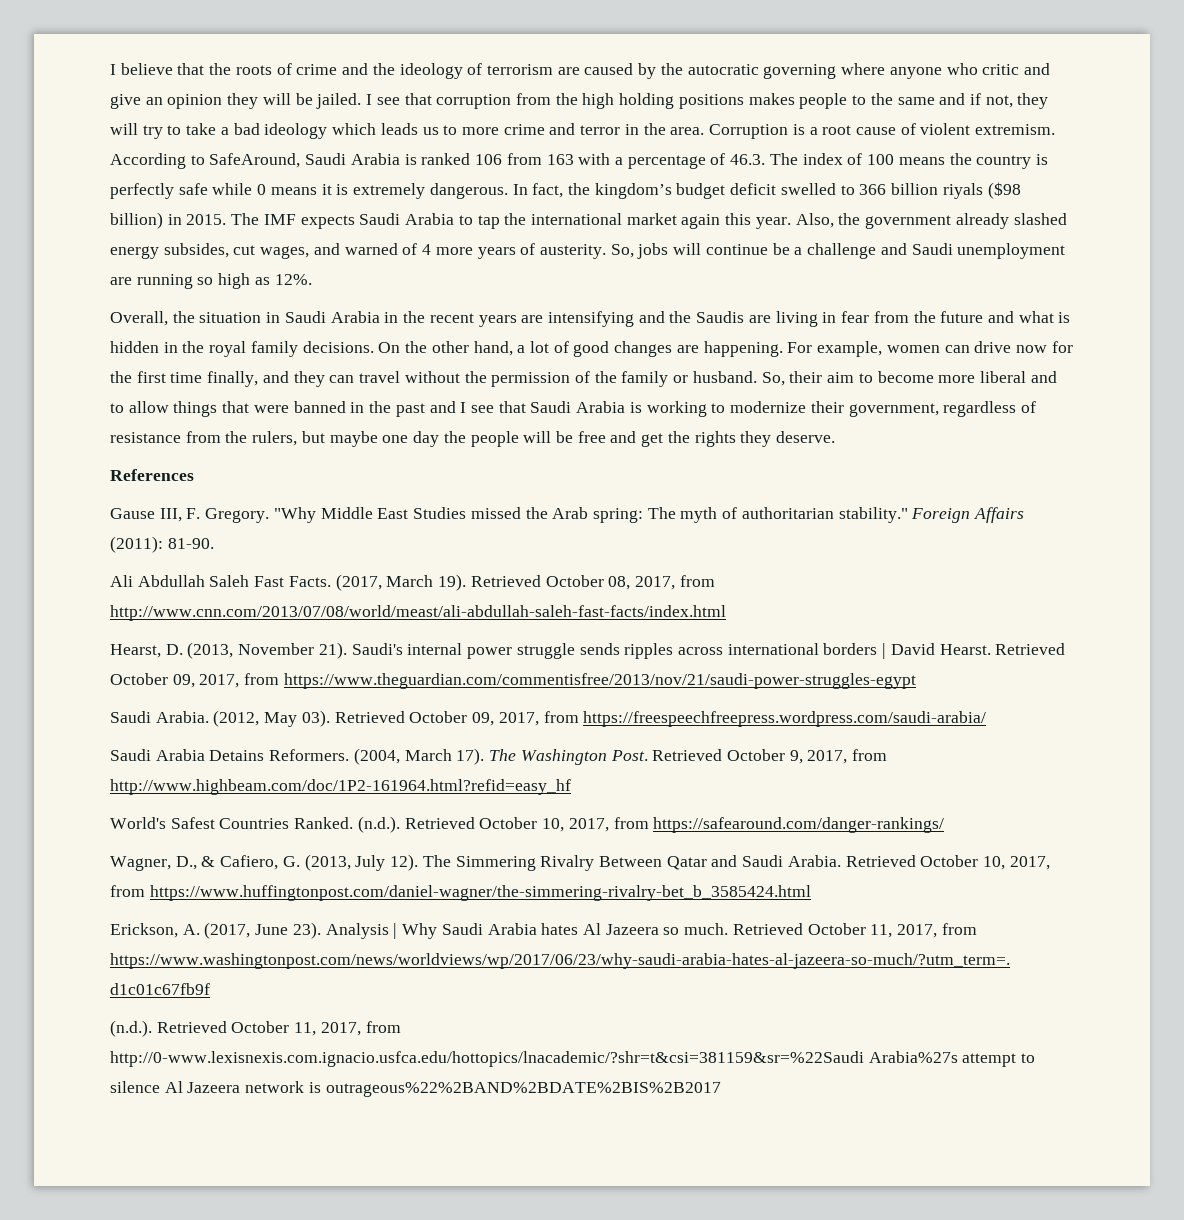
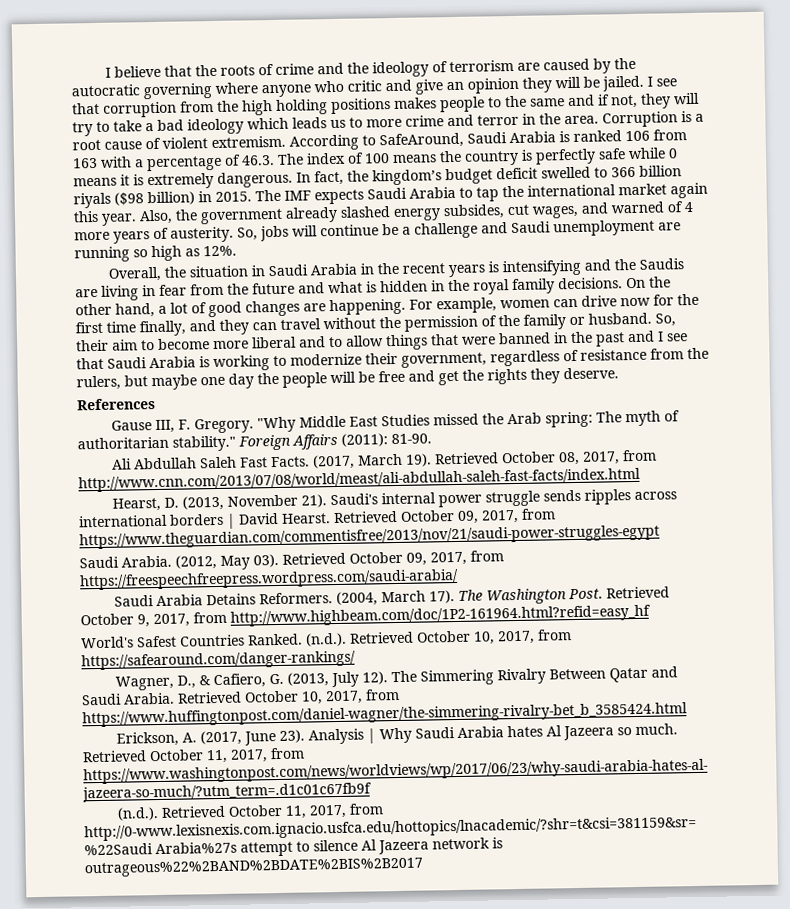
[521,315,544,323] are -> [488,261,500,273] is

